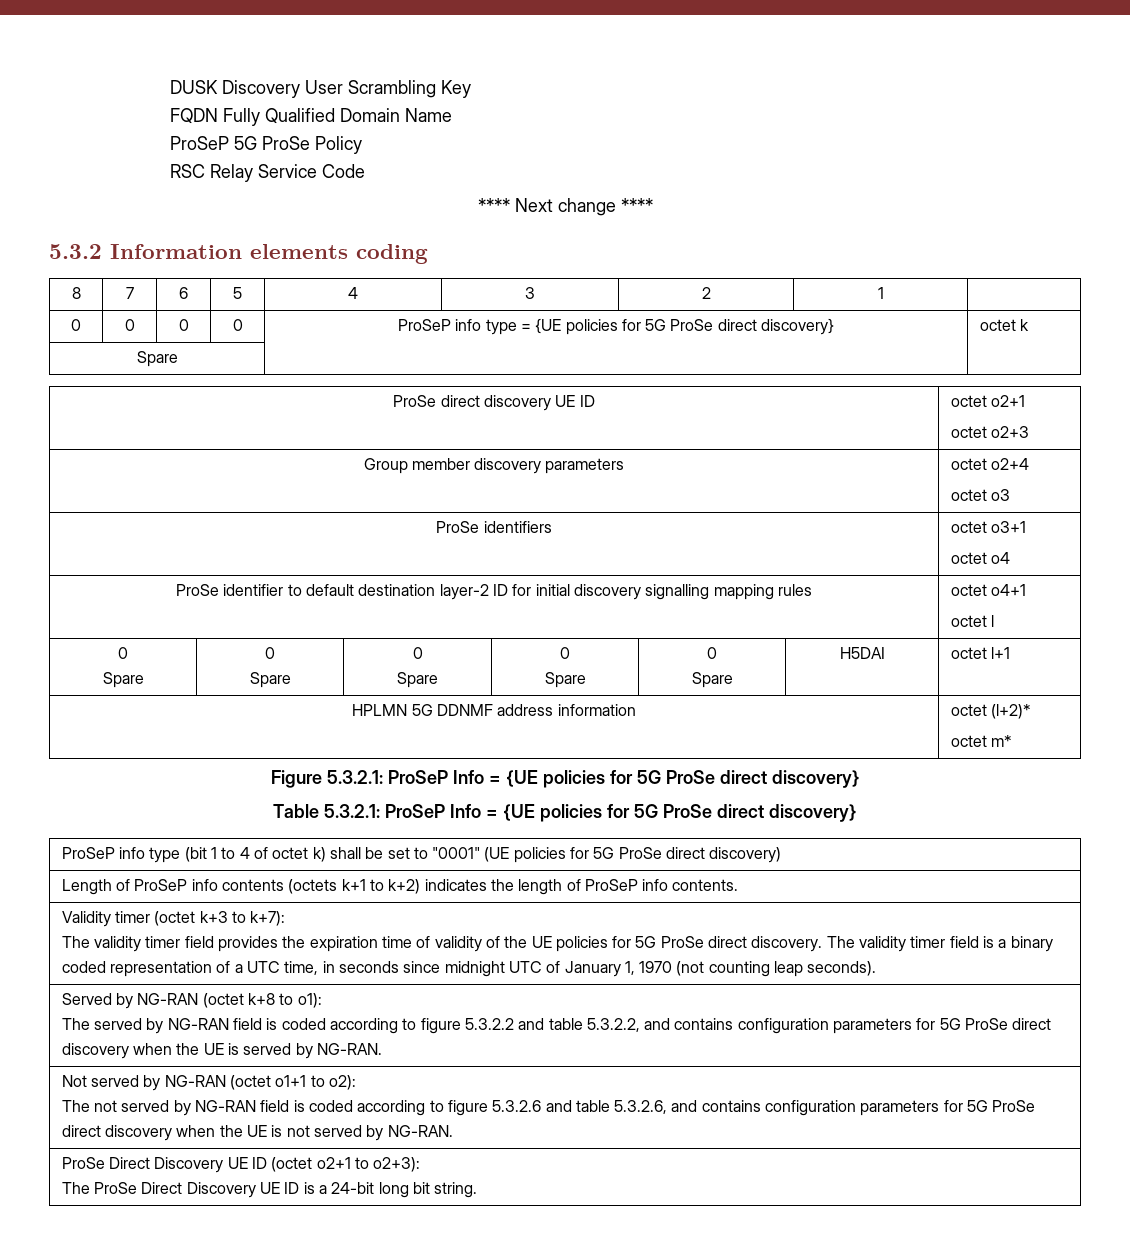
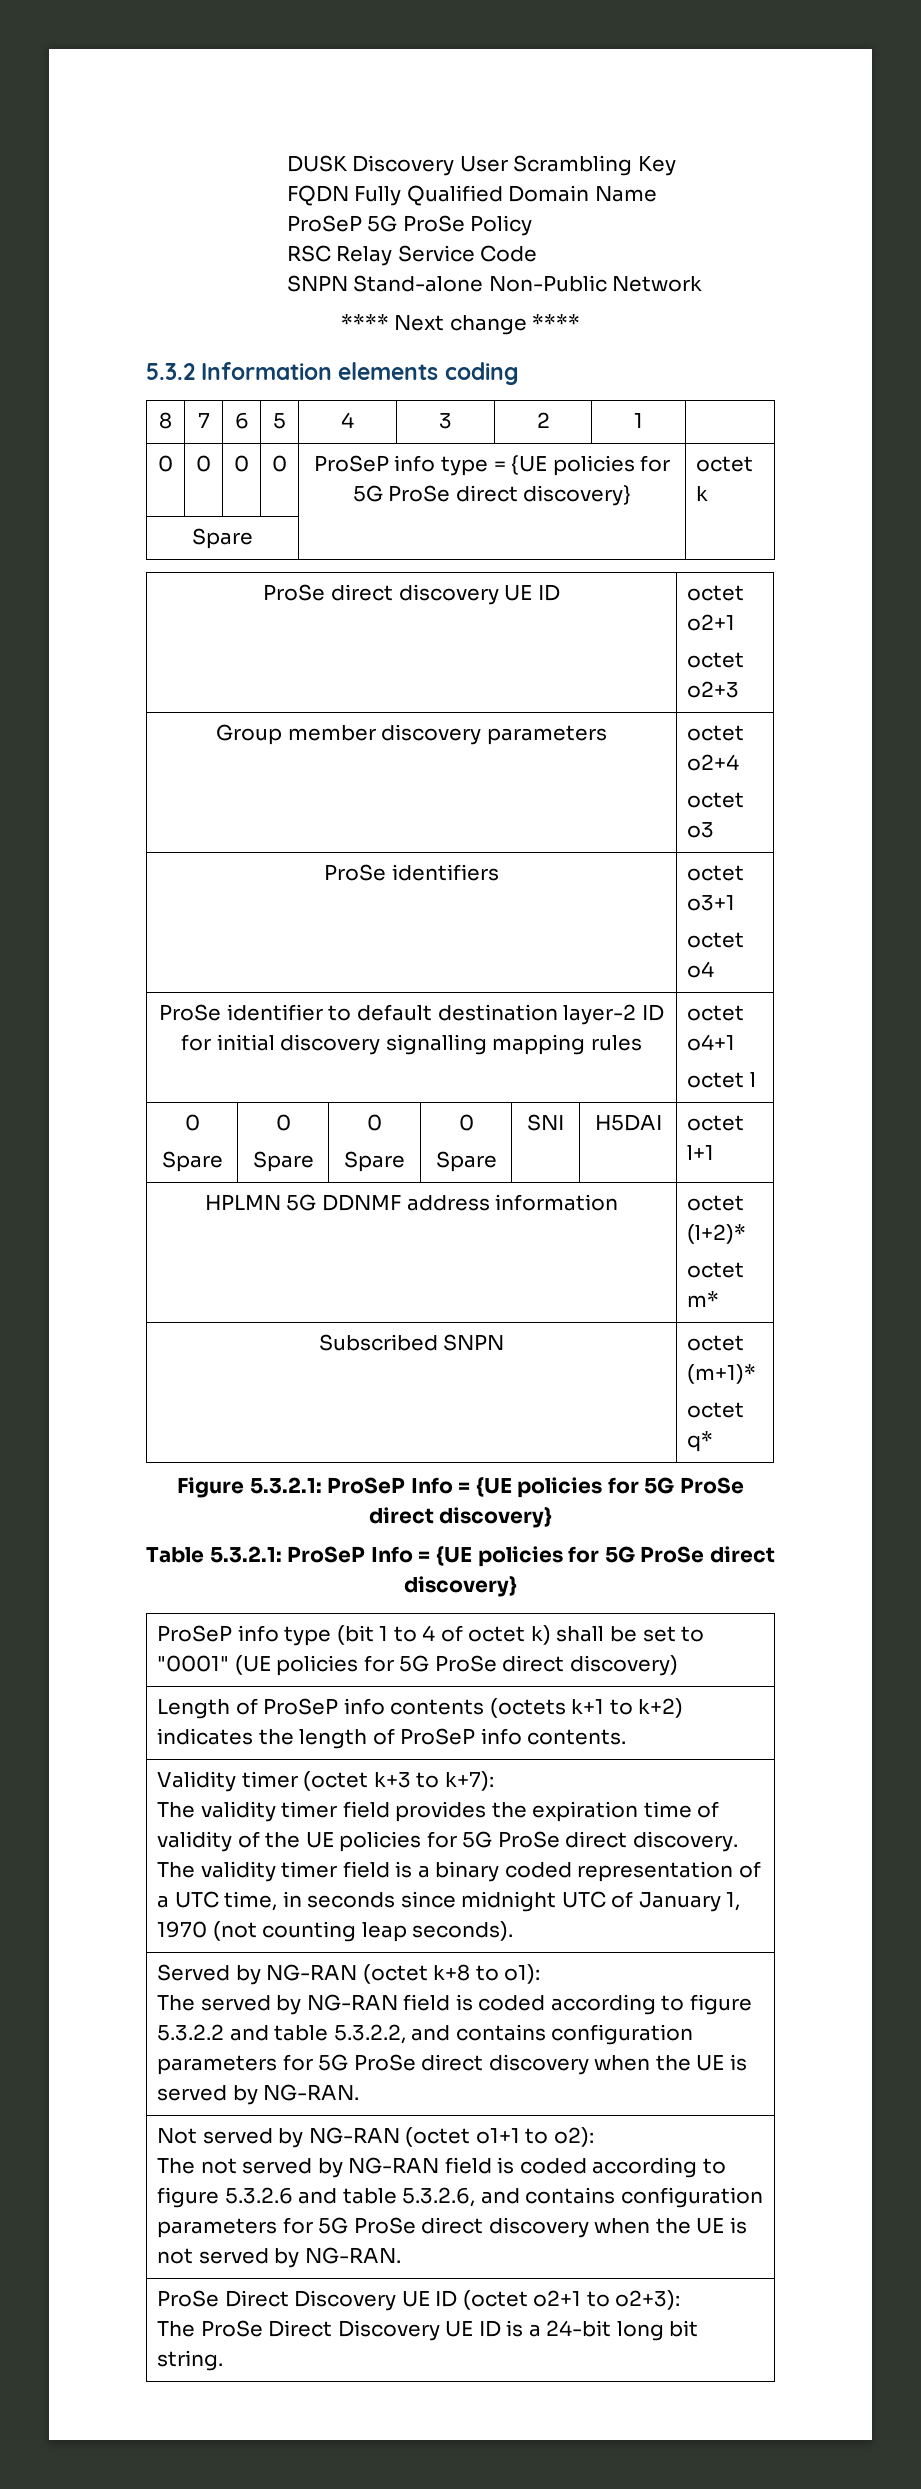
(365, 171) none -> [286,275,703,292] // SNPN Stand-alone Non-Public Network
[707,647,717,659] [691,672,733,688] 0 // Spare -> [527,1114,564,1131] SNI
(1012, 741) none -> [318,1334,505,1351] [687,1335,745,1351] [687,1364,757,1384] [687,1402,745,1418] [687,1431,714,1452] // Subscribed SNPN | octet (m+1)* // octet q*

